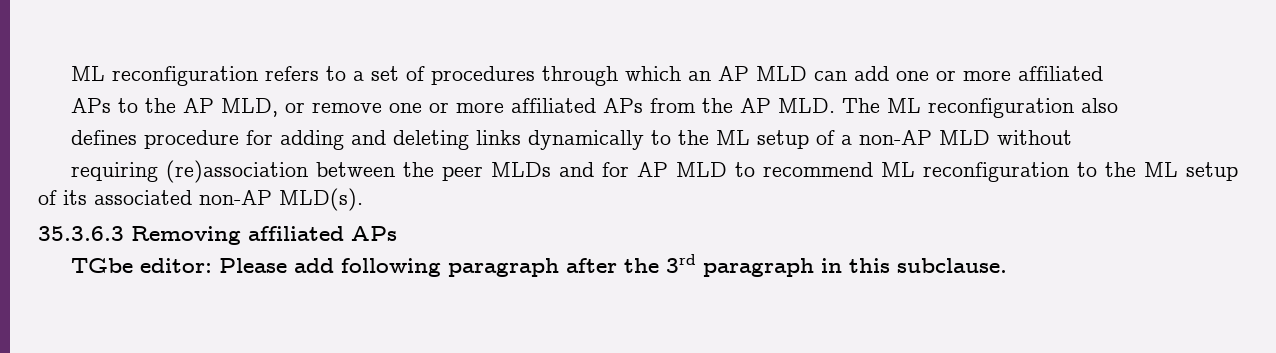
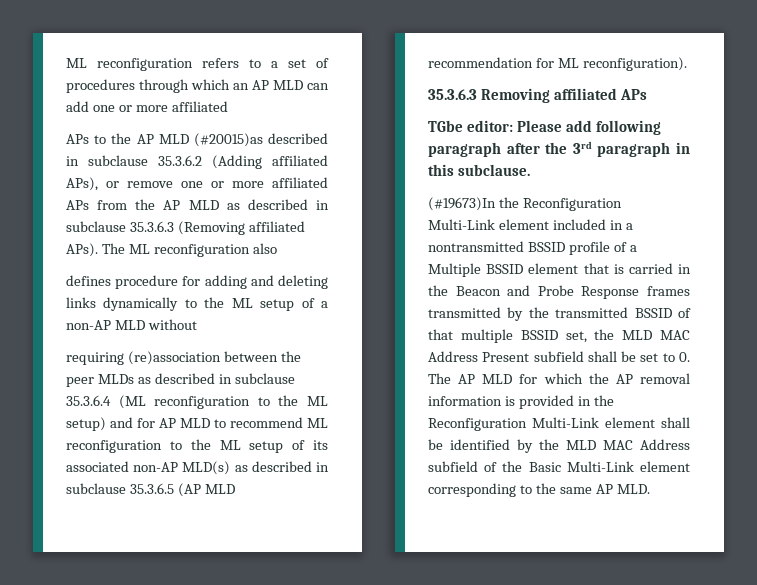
[220,98,278,117] MLD, -> [158,133,328,147] [66,155,328,169] [66,177,98,191] MLD (#20015)as described in subclause 35.3.6.2 (Adding affiliated APs),
[777,98,835,113] MLD. -> [188,199,329,210] [66,221,305,235] [66,243,98,257] MLD as described in subclause 35.3.6.3 (Removing affiliated APs).
(551, 169) none -> [137,373,295,384] [66,395,328,409] [66,417,106,431] as described in subclause 35.3.6.4 (ML reconfiguration to the ML setup)
[279,188,363,211] MLD(s). -> [182,461,329,475] [66,483,235,497] [428,57,687,71] MLD(s) as described in subclause 35.3.6.5 (AP MLD recommendation for ML reconfiguration).
(1007, 265) none -> [428,197,622,211] [428,219,633,230] [428,241,637,255] [428,263,691,277] [428,285,690,299] [428,307,691,321] [428,329,690,343] [428,351,690,362] [428,373,690,384] [428,395,614,409] [428,417,690,431] [428,439,690,453] [428,461,690,472] [428,483,650,497] // (#19673)In the Reconfiguration Multi-Link element included in a nontransmitted BSSID profile of a Multiple BSSID element that is carried in the Beacon and Probe Response frames transmitted by the transmitted BSSID of that multiple BSSID set, the MLD MAC Address Present subfield shall be set to 0. The AP MLD for which the AP removal information is provided in the Reconfiguration Multi-Link element shall be identified by the MLD MAC Address subfield of the Basic Multi-Link element corresponding to the same AP MLD.

